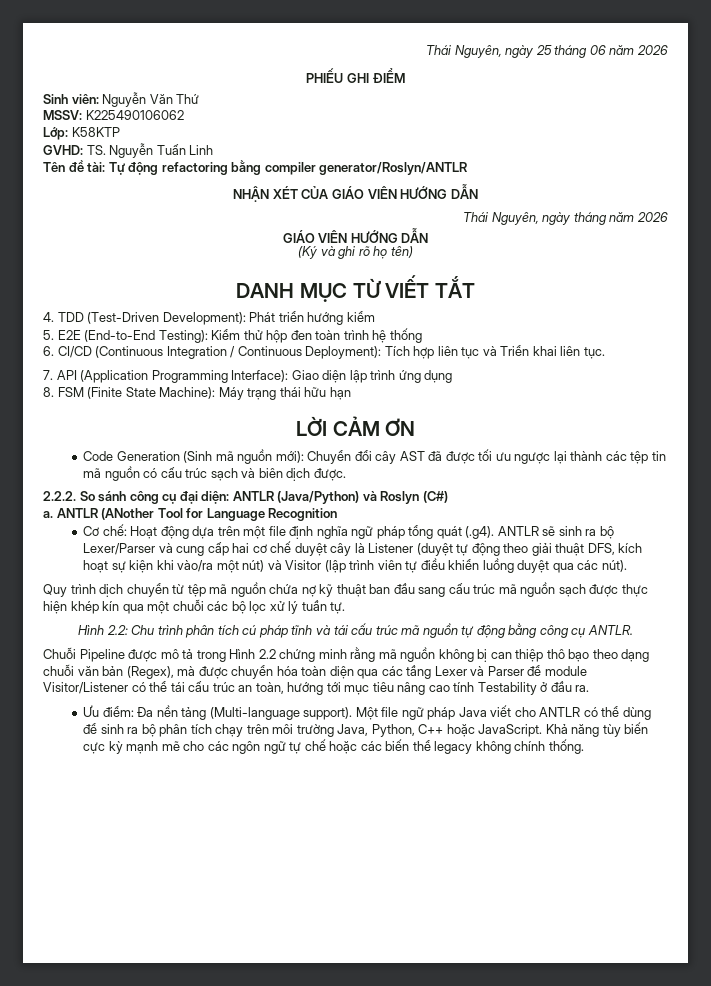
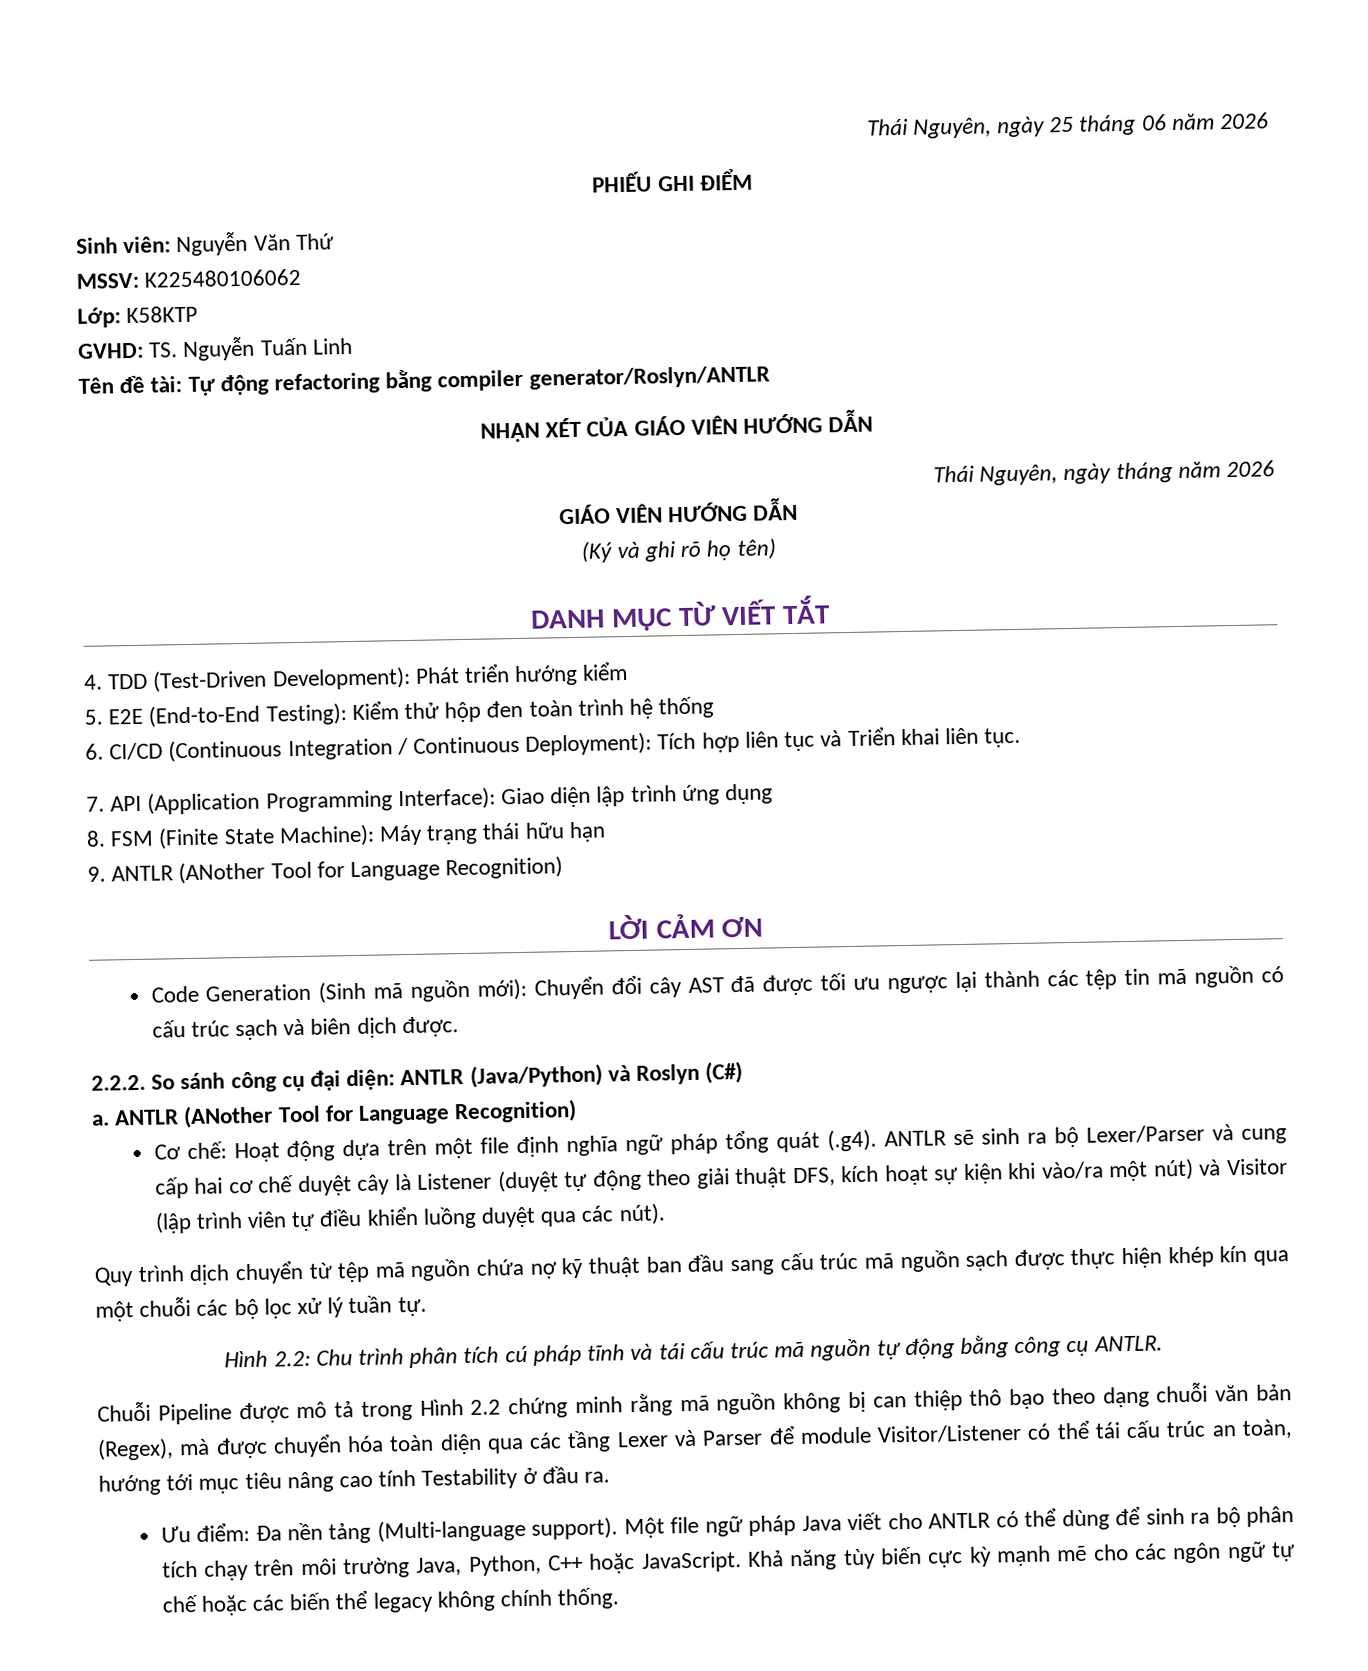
[85,110,184,120] K225490106062 -> [144,268,302,288] K225480106062
(351, 393) none -> [87,856,564,885] // 9. ANTLR (ANother Tool for Language Recognition)
[268,508,338,521] Recognition -> [454,1098,578,1124] Recognition)

